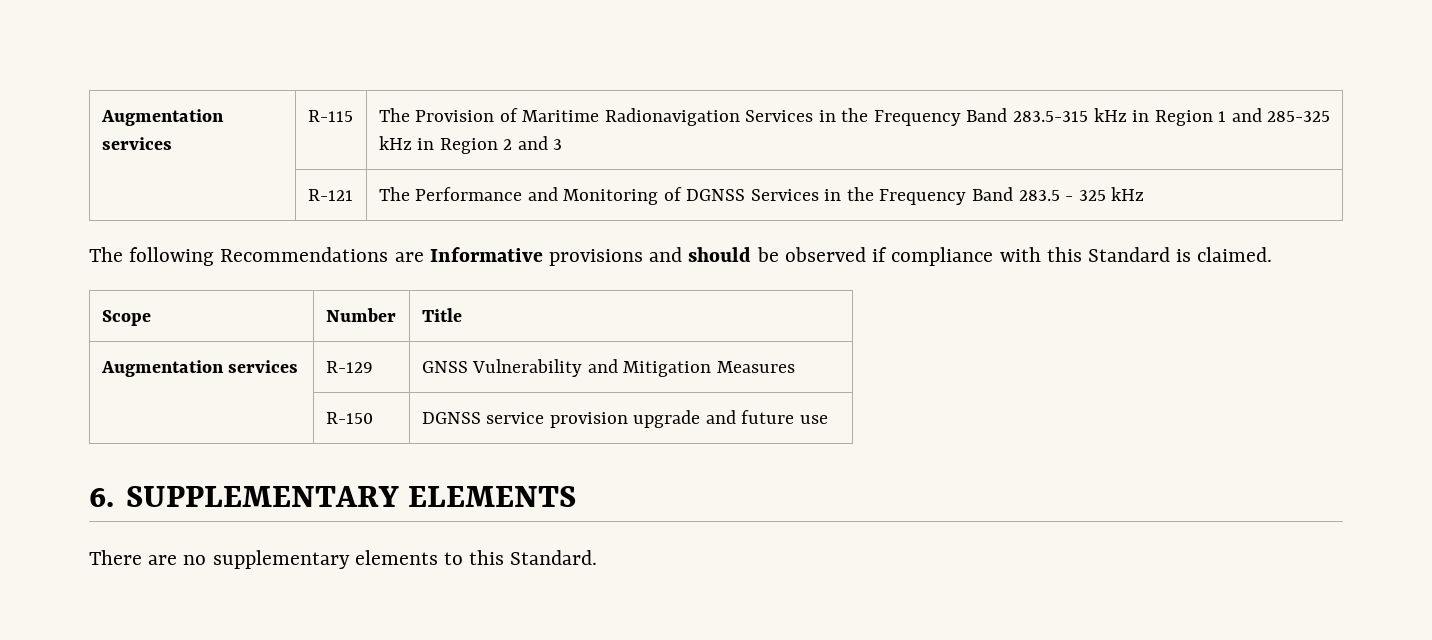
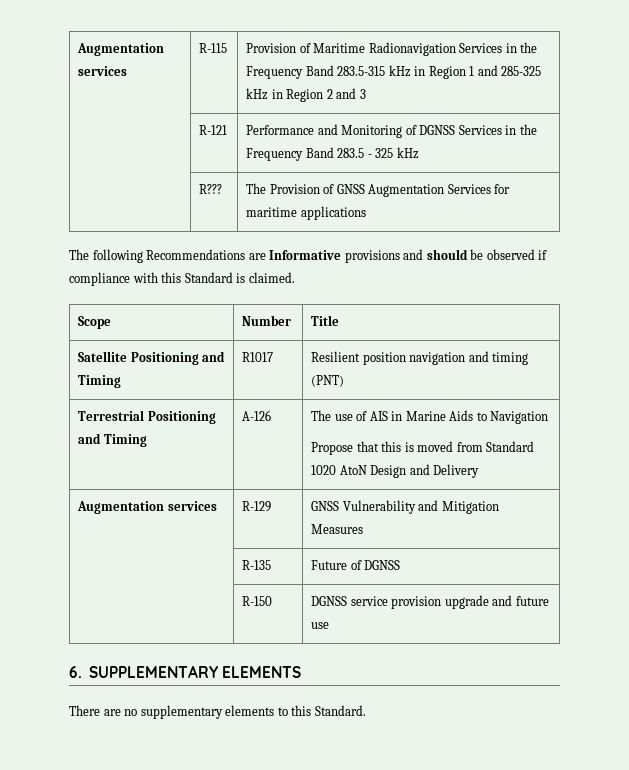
[378,108,410,122] The -> (228, 48) none
[378,187,410,201] The -> (228, 130) none
(1145, 194) none -> [199,184,223,194] [246,183,511,197] [246,206,366,220] // | R??? | The Provision of GNSS Augmentation Services for maritime applications
(462, 315) none -> [78,351,226,365] [78,375,122,388] [242,352,274,362] [311,351,529,365] [311,375,345,387] [78,410,216,424] [78,433,147,447] [242,410,272,421] [311,410,549,424] [311,441,535,455] [311,464,480,478] // Satellite Positioning and Timing | R1017 | Resilient position navigation and timing (PNT) // Terrestrial Positioning and Timing | A-126 | The use of AIS in Marine Aids to Navigation // Propose that this is moved from Standard 1020 AtoN Design and Delivery
(795, 367) none -> [242,560,272,570] [311,560,401,570] // | R-135 | Future of DGNSS

